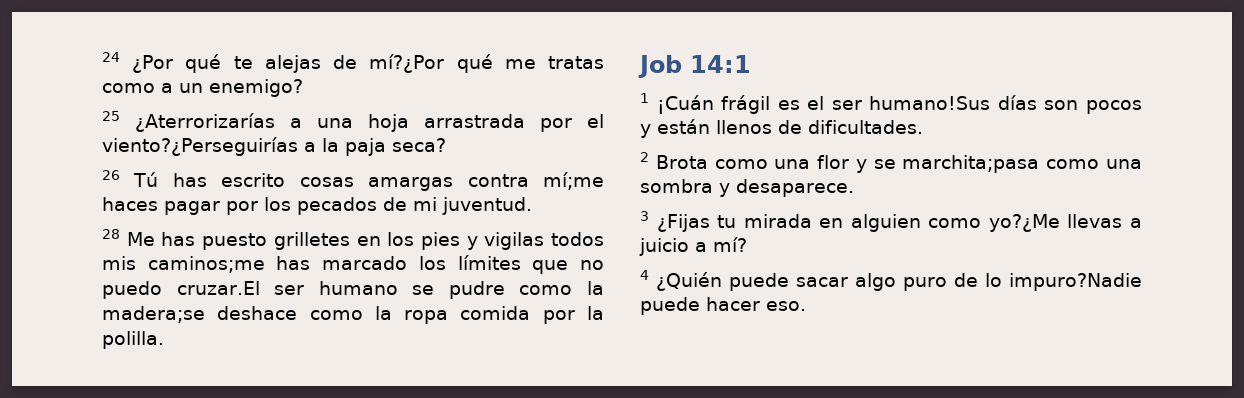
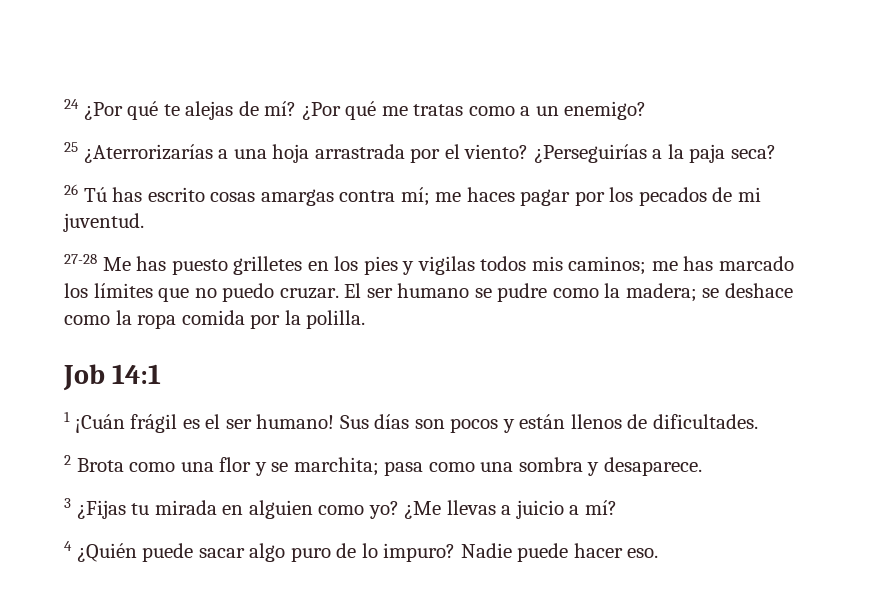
[369,54,445,73] mí?¿Por -> [264,101,341,120] mí? ¿Por
[102,137,298,156] viento?¿Perseguirías -> [464,144,647,163] viento? ¿Perseguirías
[543,172,604,190] mí;me -> [400,187,462,206] mí; me
[102,229,120,239] 28 -> [64,254,97,264] 27-28
[147,256,265,273] caminos;me -> [568,256,678,275] caminos; me
[176,281,260,295] cruzar.El -> [279,283,362,299] cruzar. El
[102,306,205,323] madera;se -> [625,283,720,302] madera; se
[869,96,991,110] humano!Sus -> [256,414,369,429] humano! Sus
[902,155,1040,173] marchita;pasa -> [293,457,424,476] marchita; pasa
[988,214,1060,232] yo?¿Me -> [368,501,442,519] yo? ¿Me
[1009,273,1142,291] impuro?Nadie -> [383,543,512,562] impuro? Nadie

